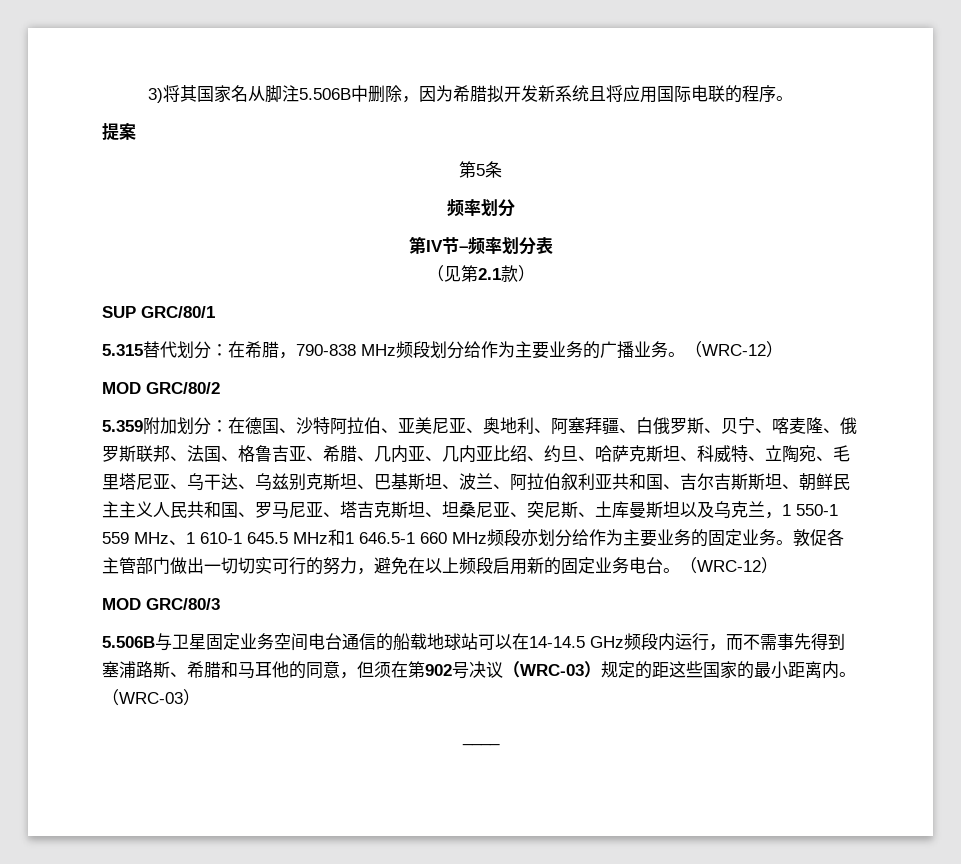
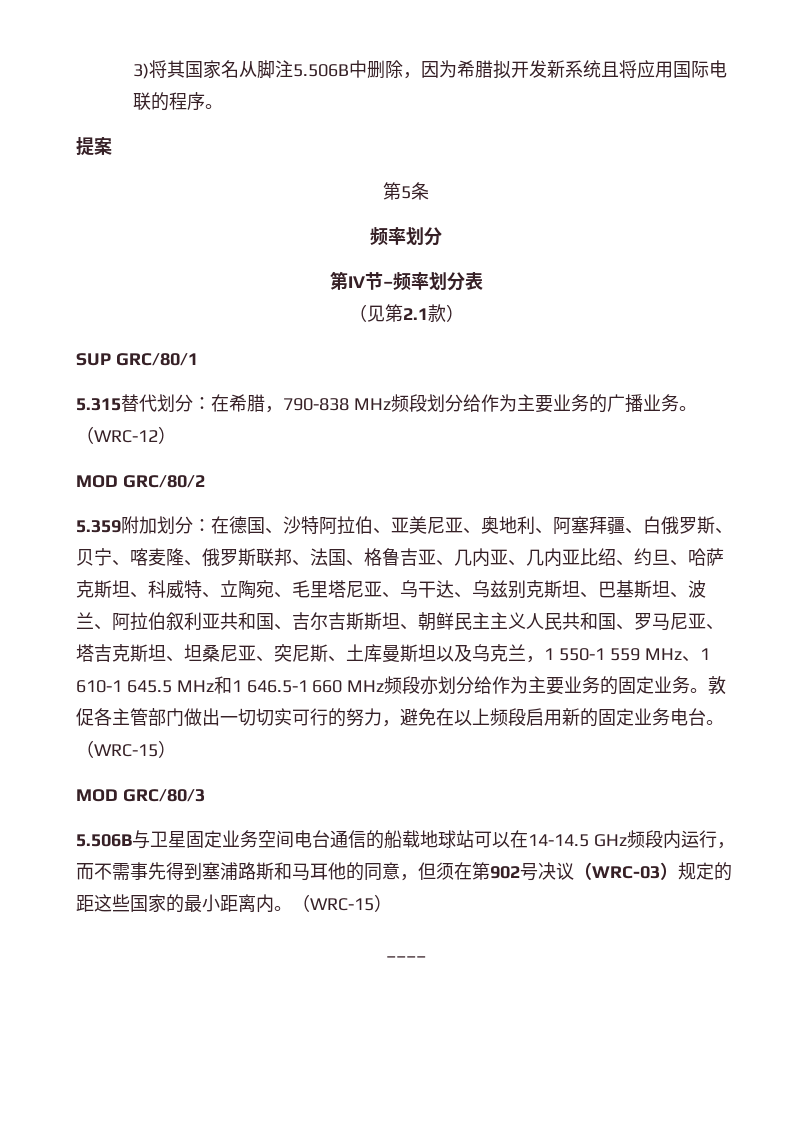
[323,445,374,462] 希腊、 -> (454, 563) none
[697,560,761,572] WRC-12 -> [94,744,158,757] WRC-15
[170,661,221,678] 、希腊 -> (274, 871) none
[119,692,183,704] WRC-03 -> [310,898,374,911] WRC-15

